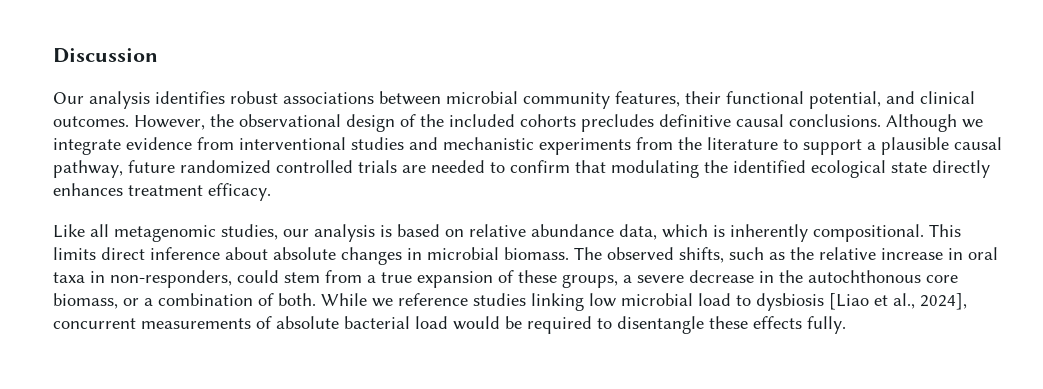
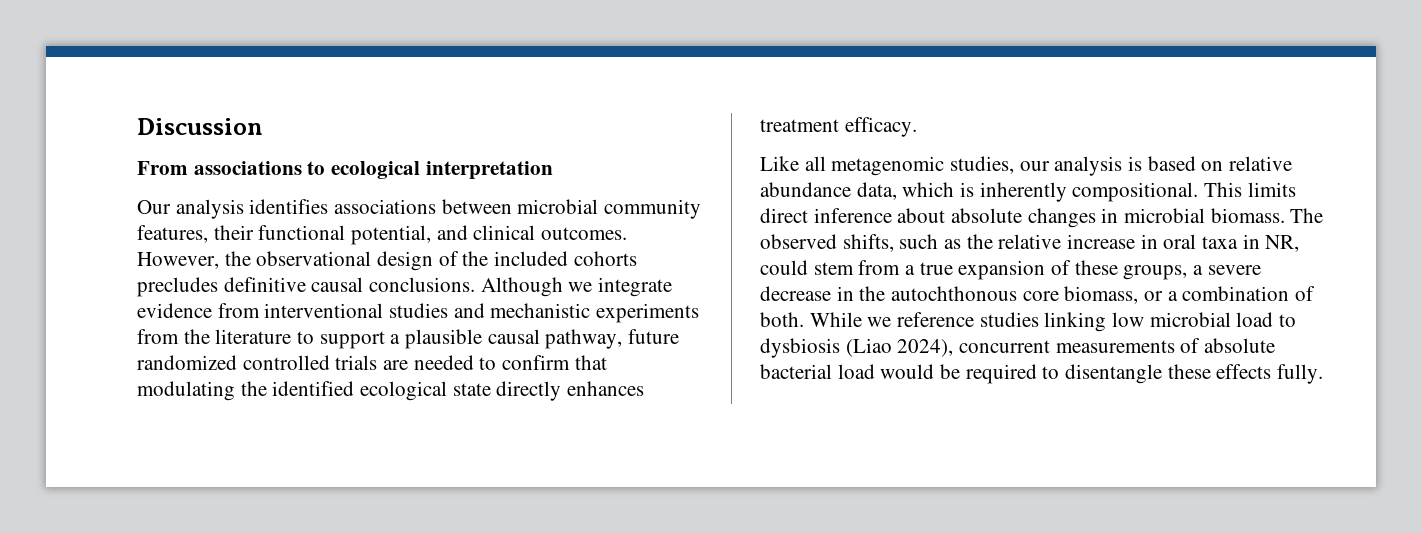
(158, 55) none -> [137,161,553,180] // From associations to ecological interpretation
[230,91,278,104] robust -> (329, 206) none
[110,270,232,288] non-responders, -> [1265,235,1300,252] NR,
[829,293,967,310] [Liao et al., 2024], -> [845,338,954,357] (Liao 2024),

